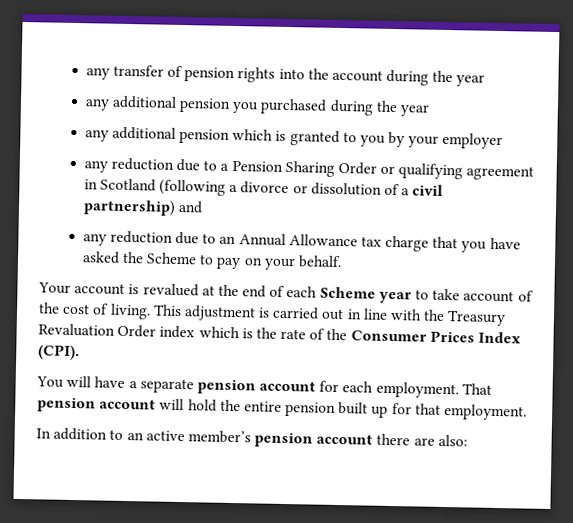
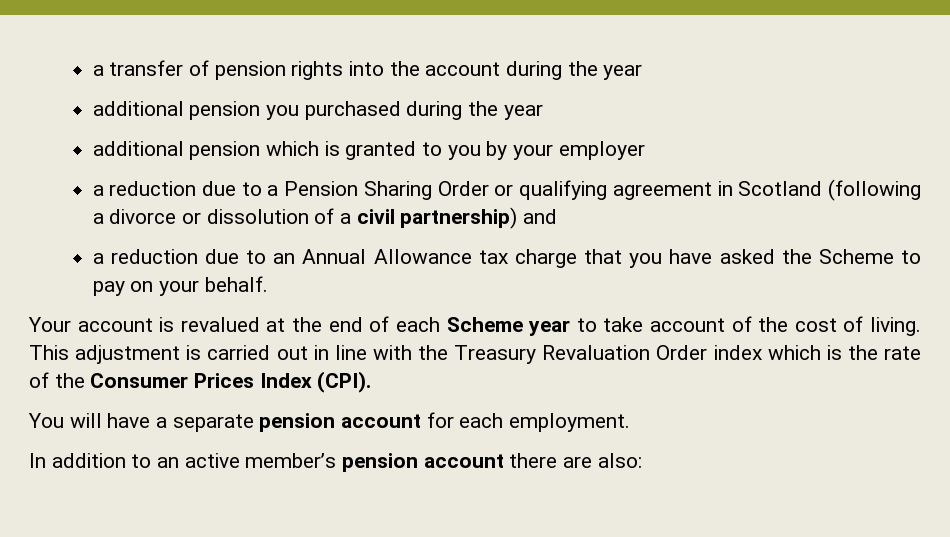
[85,67,110,80] any -> [92,65,104,76] a
[84,98,110,111] any -> (643, 72) none
[84,129,109,142] any -> (543, 112) none
[83,160,108,173] any -> [92,185,104,196] a
[82,233,107,246] any -> [92,253,104,264] a
[461,383,492,395] [37,397,528,421] That pension account will hold the entire pension built up for that employment. -> (631, 422) none

